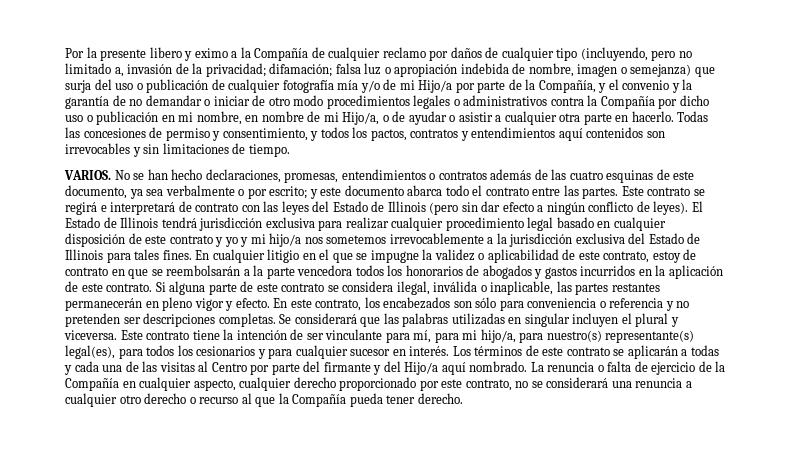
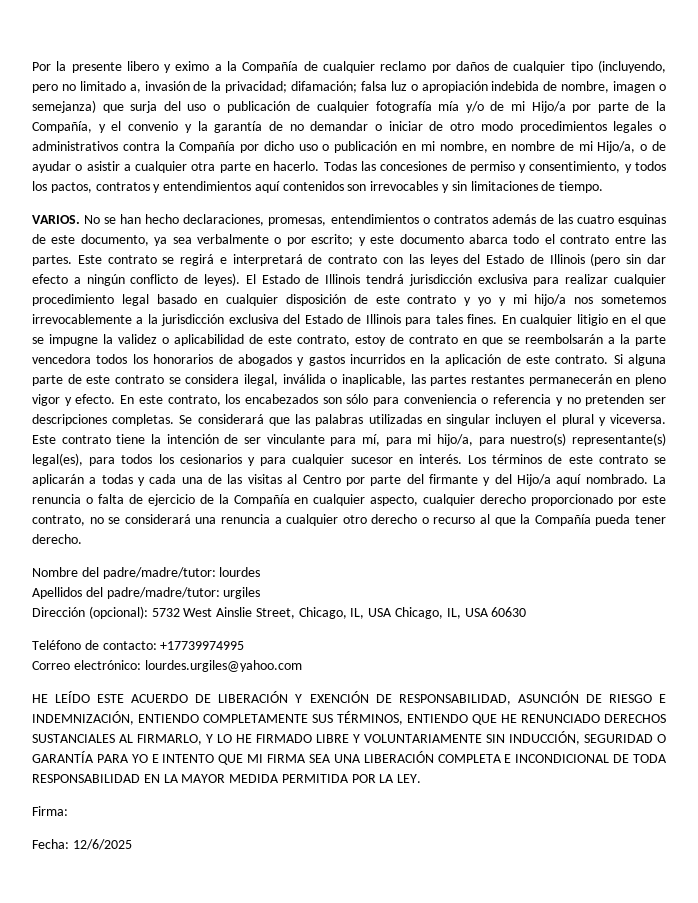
(463, 398) none -> [32,567,261,579] [32,587,261,599] [32,606,527,619] [32,640,245,650] [32,660,302,672] [32,691,667,705] [32,711,666,725] [32,731,666,745] [32,751,667,765] [32,774,422,783] [32,806,68,816] [32,839,132,850] // Nombre del padre/madre/tutor: lourdes // Apellidos del padre/madre/tutor: urgiles // Dirección (opcional): 5732 West Ainslie Street, Chicago, IL, USA Chicago, IL, USA 60630 // Teléfono de contacto: +17739974995 // Correo electrónico: lourdes.urgiles@yahoo.com // HE LEÍDO ESTE ACUERDO DE LIBERACIÓN Y EXENCIÓN DE RESPONSABILIDAD, ASUNCIÓN DE RIESGO E INDEMNIZACIÓN, ENTIENDO COMPLETAMENTE SUS TÉRMINOS, ENTIENDO QUE HE RENUNCIADO DERECHOS SUSTANCIALES AL FIRMARLO, Y LO HE FIRMADO LIBRE Y VOLUNTARIAMENTE SIN INDUCCIÓN, SEGURIDAD O GARANTÍA PARA YO E INTENTO QUE MI FIRMA SEA UNA LIBERACIÓN COMPLETA E INCONDICIONAL DE TODA RESPONSABILIDAD EN LA MAYOR MEDIDA PERMITIDA POR LA LEY. // Firma: // Fecha: 12/6/2025

